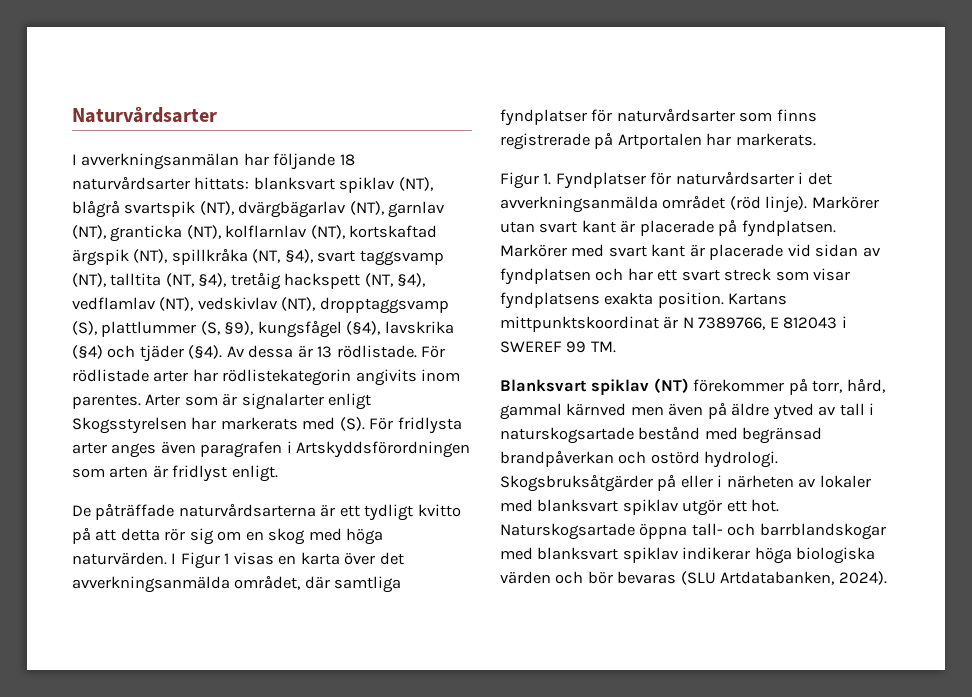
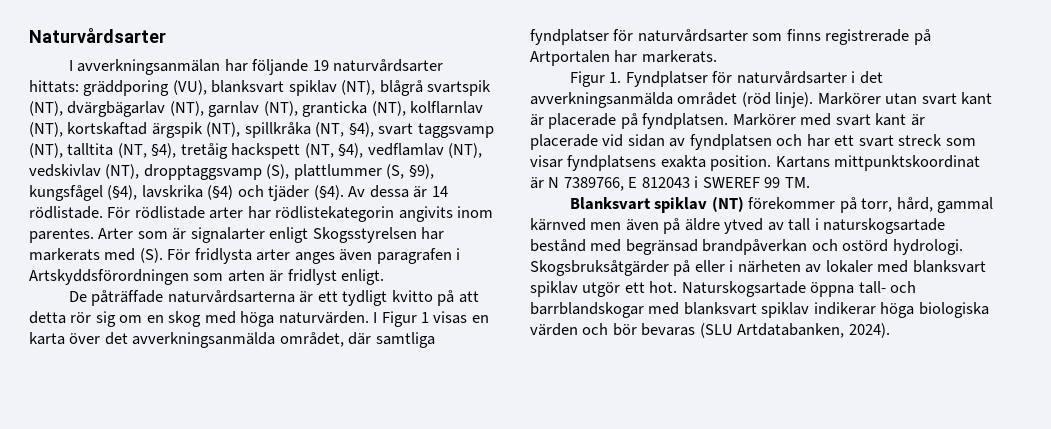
[339,154,355,166] 18 -> [312,60,329,71] 19
(250, 183) none -> [83,80,207,96] gräddporing (VU),
[317,346,333,358] 13 -> [431,186,448,197] 14

